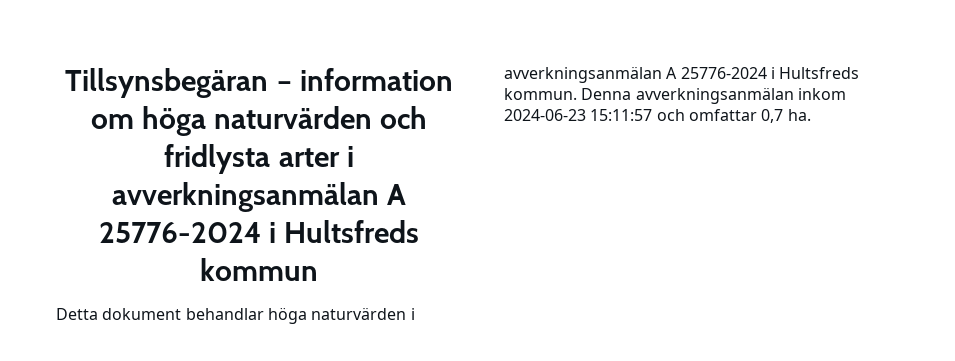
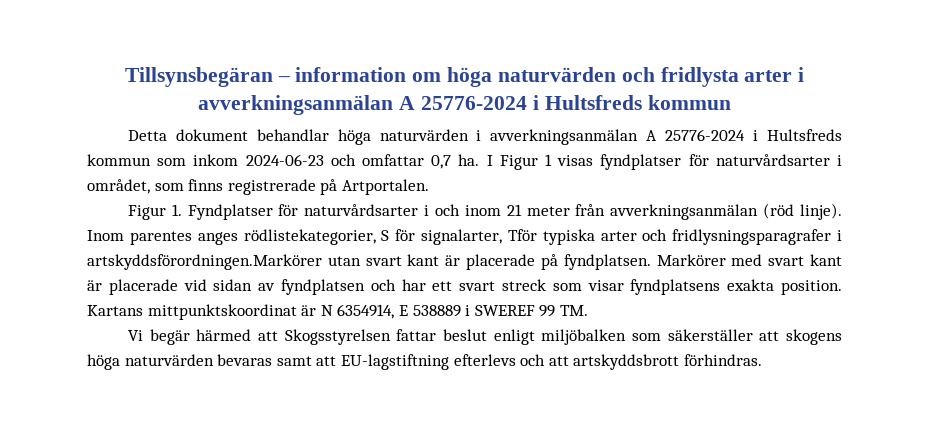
[504,87,794,104] kommun. Denna avverkningsanmälan -> [87,154,187,166] kommun som
[590,109,653,121] 15:11:57 -> (324, 160) none
(811, 115) none -> [486,154,842,170] [87,179,429,195] [127,203,842,220] [87,229,842,245] [87,254,843,270] [87,279,842,295] [87,304,588,320] [127,329,842,345] [87,354,762,370] I Figur 1 visas fyndplatser för naturvårdsarter i området, som finns registrerade på Artportalen. // Figur 1. Fyndplatser för naturvårdsarter i och inom 21 meter från avverkningsanmälan (röd linje). Inom parentes anges rödlistekategorier, S för signalarter, Tför typiska arter och fridlysningsparagrafer i artskyddsförordningen.Markörer utan svart kant är placerade på fyndplatsen. Markörer med svart kant är placerade vid sidan av fyndplatsen och har ett svart streck som visar fyndplatsens exakta position. Kartans mittpunktskoordinat är N 6354914, E 538889 i SWEREF 99 TM. // Vi begär härmed att Skogsstyrelsen fattar beslut enligt miljöbalken som säkerställer att skogens höga naturvärden bevaras samt att EU-lagstiftning efterlevs och att artskyddsbrott förhindras.

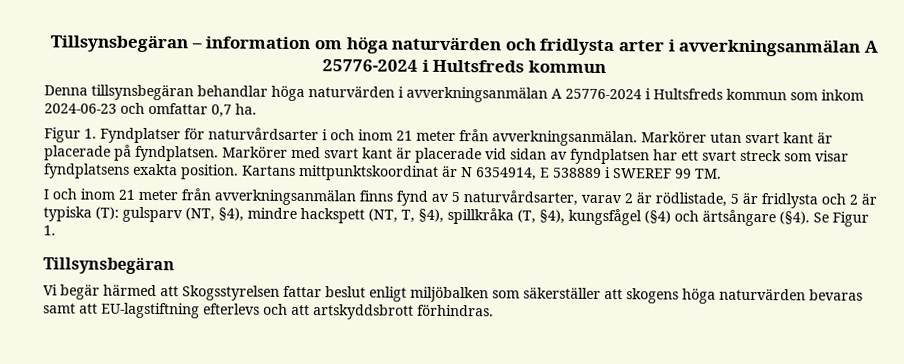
[127,129,248,141] Detta dokument -> [44,84,194,101] Denna tillsynsbegäran
[486,154,842,170] [87,179,429,195] I Figur 1 visas fyndplatser för naturvårdsarter i området, som finns registrerade på Artportalen. -> (257, 109) none
[610,203,842,220] [87,229,842,245] [87,254,322,270] avverkningsanmälan (röd linje). Inom parentes anges rödlistekategorier, S för signalarter, Tför typiska arter och fridlysningsparagrafer i artskyddsförordningen.Markörer -> [492,130,707,147] avverkningsanmälan. Markörer
[370,279,396,291] och -> (650, 156) none
(588, 310) none -> [43,188,877,209] [43,206,869,227] [43,225,56,236] [43,256,175,275] // I och inom 21 meter från avverkningsanmälan finns fynd av 5 naturvårdsarter, varav 2 är rödlistade, 5 är fridlysta och 2 är typiska (T): gulsparv (NT, §4), mindre hackspett (NT, T, §4), spillkråka (T, §4), kungsfågel (§4) och ärtsångare (§4). Se Figur 1. // Tillsynsbegäran

